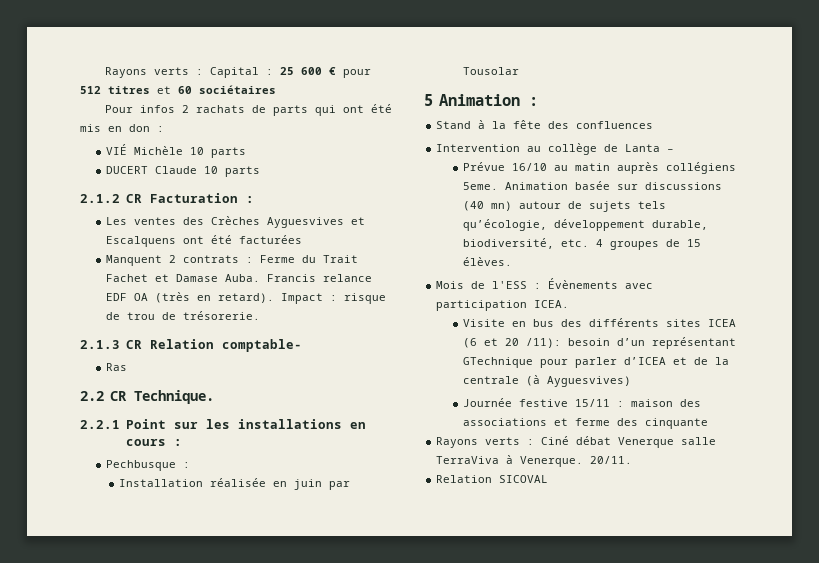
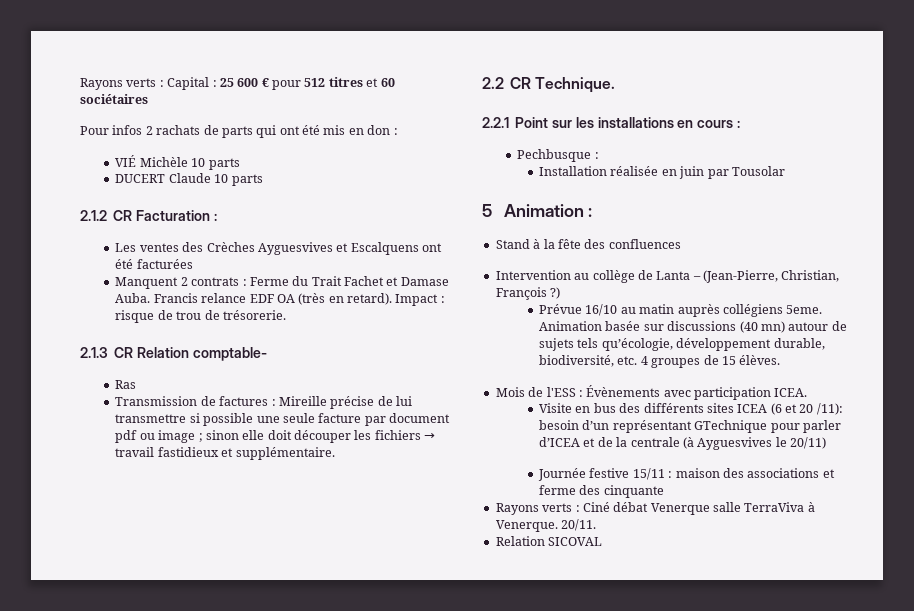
(127, 367) none -> [115,396,413,409] [115,413,451,426] [115,430,436,443] [115,447,335,460] // Transmission de factures : Mireille précise de lui transmettre si possible une seule facture par document pdf ou image ; sinon elle doit découper les fichiers → travail fastidieux et supplémentaire.
(675, 150) none -> [703,270,840,283] [495,287,561,300] (Jean-Pierre, Christian, François ?)
[547,376,632,387] Ayguesvives) -> [697,437,827,450] Ayguesvives le 20/11)

